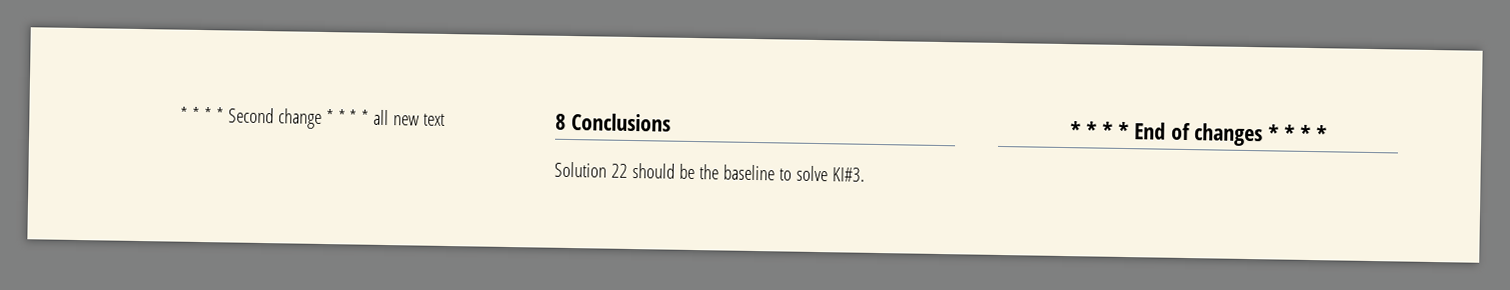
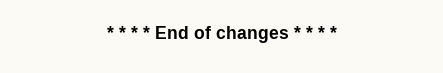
[179,106,446,129] [555,113,671,132] [554,161,865,182] [1070,121,1129,140] * * * * Second change * * * * all new text // 8 Conclusions // Solution 22 should be the baseline to solve KI#3. // * * * * -> [106,26,150,39] * * * *

